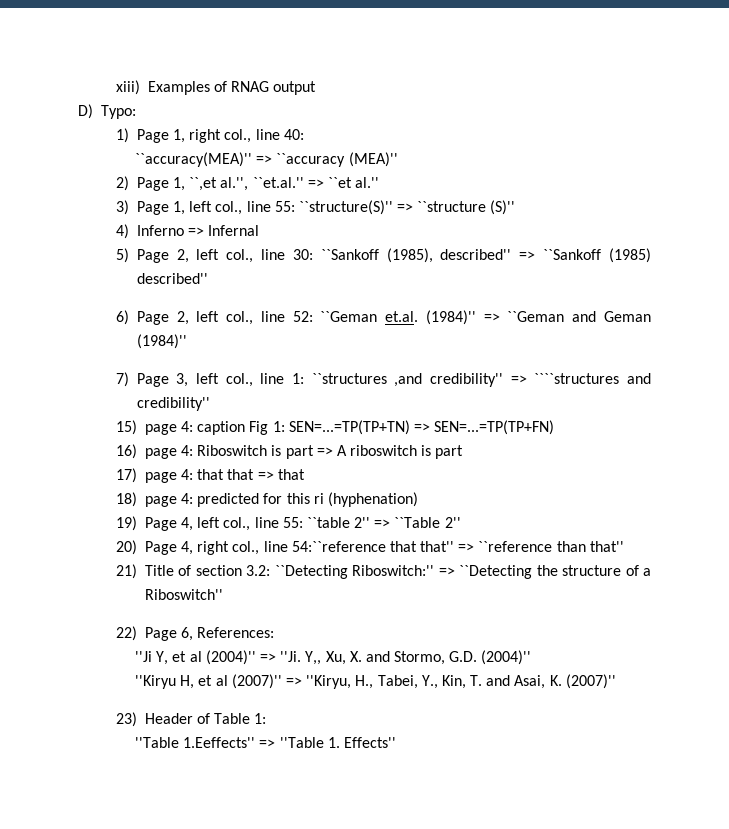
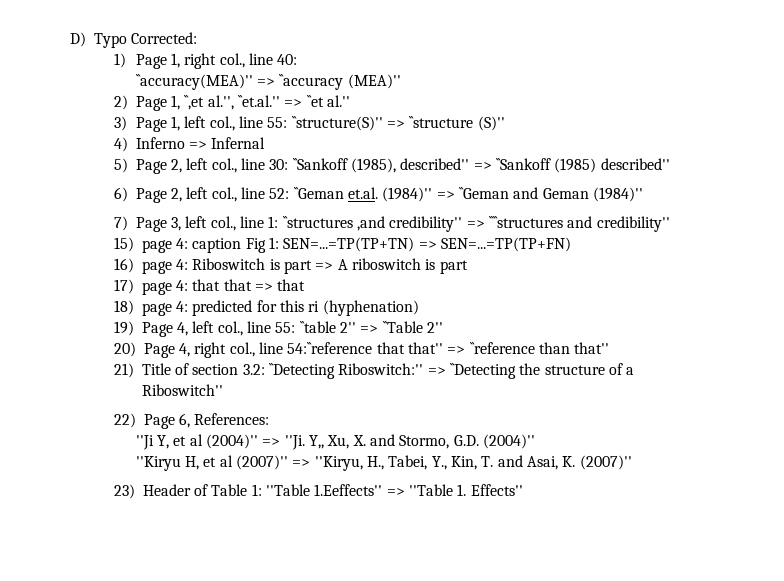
[116,80,317,95] [78,104,136,119] xiii) Examples of RNAG output // D) Typo: -> [70,32,198,48] D) Typo Corrected:
(267, 718) // -> (262, 490) none

